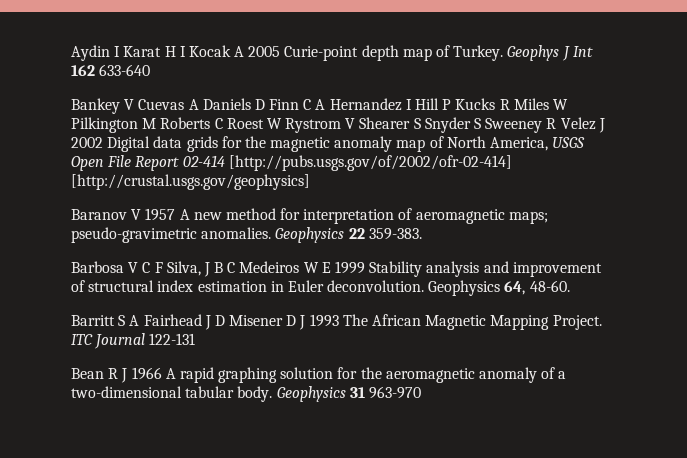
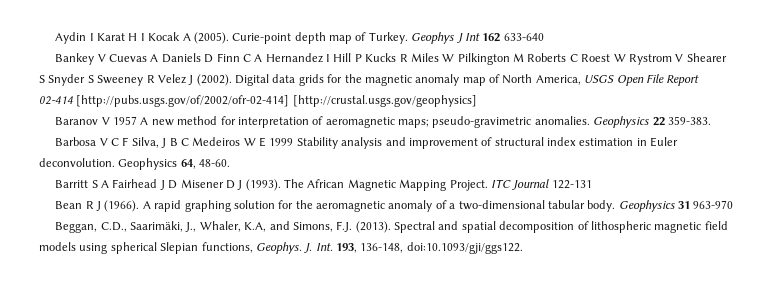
[248,46,281,57] 2005 -> [193,32,229,44] (2005).
[71,137,103,148] 2002 -> [196,74,232,86] (2002).
[309,314,339,327] 1993 -> [245,179,281,191] (1993).
[131,367,162,380] 1966 -> [104,200,140,212] (1966).
(421, 392) none -> [55,221,728,233] [39,242,523,254] // Beggan, C.D., Saarimäki, J., Whaler, K.A, and Simons, F.J. (2013). Spectral and spatial decomposition of lithospheric magnetic field models using spherical Slepian functions, Geophys. J. Int. 193, 136-148, doi:10.1093/gji/ggs122.

